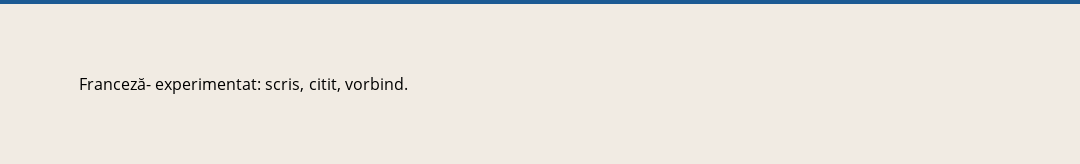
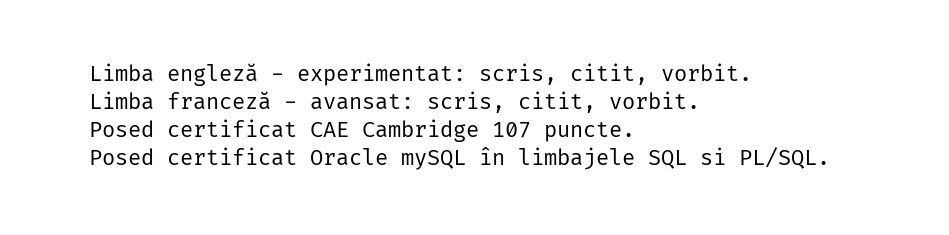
[79,77,408,94] Franceză- experimentat: scris, citit, vorbind. -> [89,63,752,86] [89,91,700,113] [89,119,635,142] [89,147,830,170] Limba engleză - experimentat: scris, citit, vorbit. // Limba franceză - avansat: scris, citit, vorbit. // Posed certificat CAE Cambridge 107 puncte. // Posed certificat Oracle mySQL în limbajele SQL si PL/SQL.

